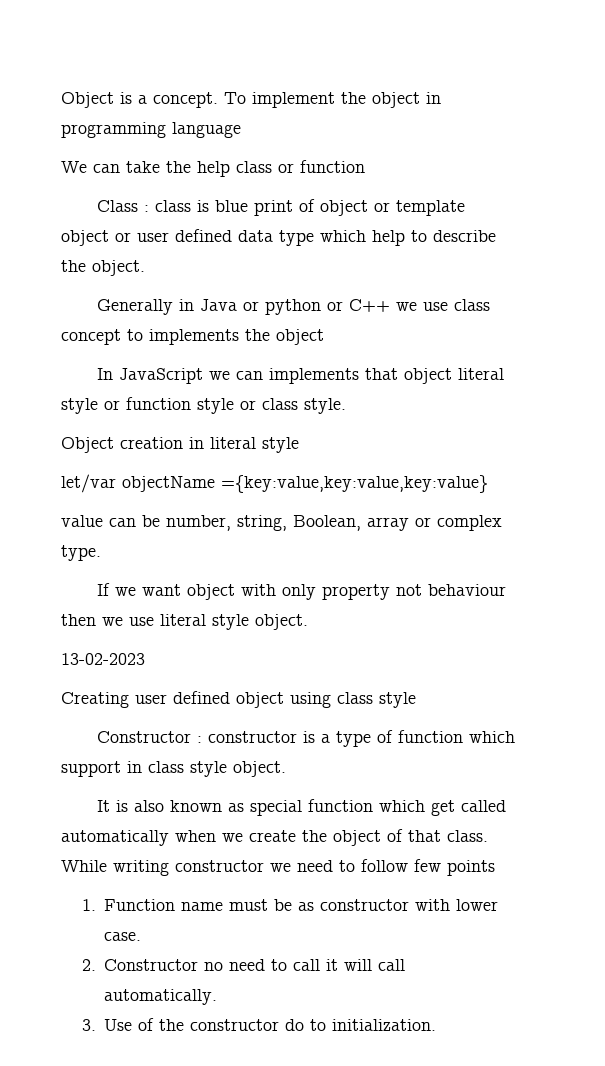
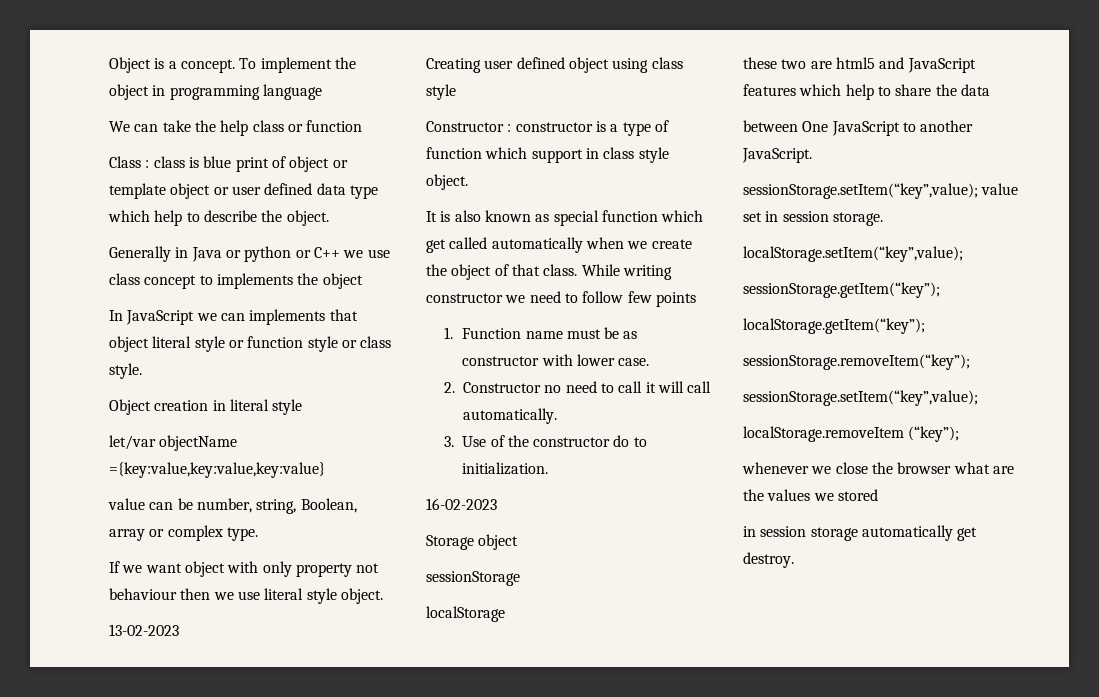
(437, 1025) none -> [426,498,497,510] [426,534,519,550] [426,571,520,586] [426,606,505,622] [743,57,976,73] [743,84,990,100] [743,120,974,136] [742,148,812,163] [743,183,1019,199] [743,211,883,226] [743,246,963,262] [743,282,940,298] [743,318,925,334] [743,354,970,370] [743,390,978,406] [743,426,960,442] [742,462,1014,474] [743,489,878,501] [743,525,978,541] [743,552,794,568] // 16-02-2023 // Storage object // sessionStorage // localStorage // these two are html5 and JavaScript features which help to share the data // between One JavaScript to another JavaScript. // sessionStorage.setItem(“key”,value); value set in session storage. // localStorage.setItem(“key”,value); // sessionStorage.getItem(“key”); // localStorage.getItem(“key”); // sessionStorage.removeItem(“key”); // sessionStorage.setItem(“key”,value); // localStorage.removeItem (“key”); // whenever we close the browser what are the values we stored // in session storage automatically get destroy.

